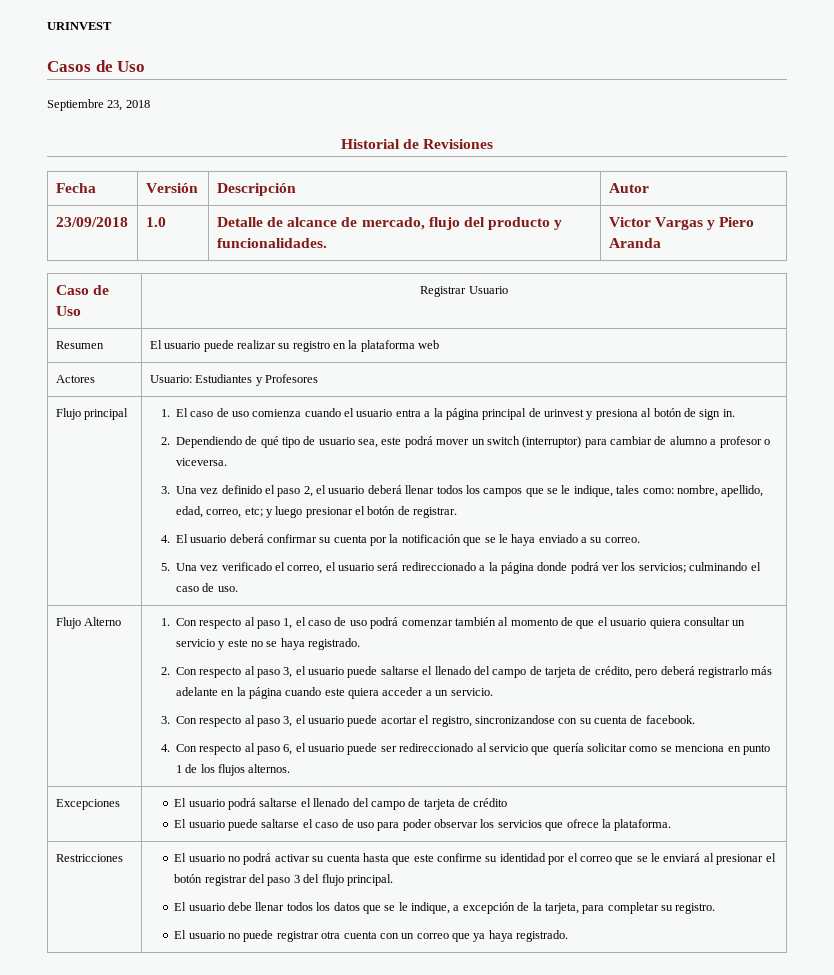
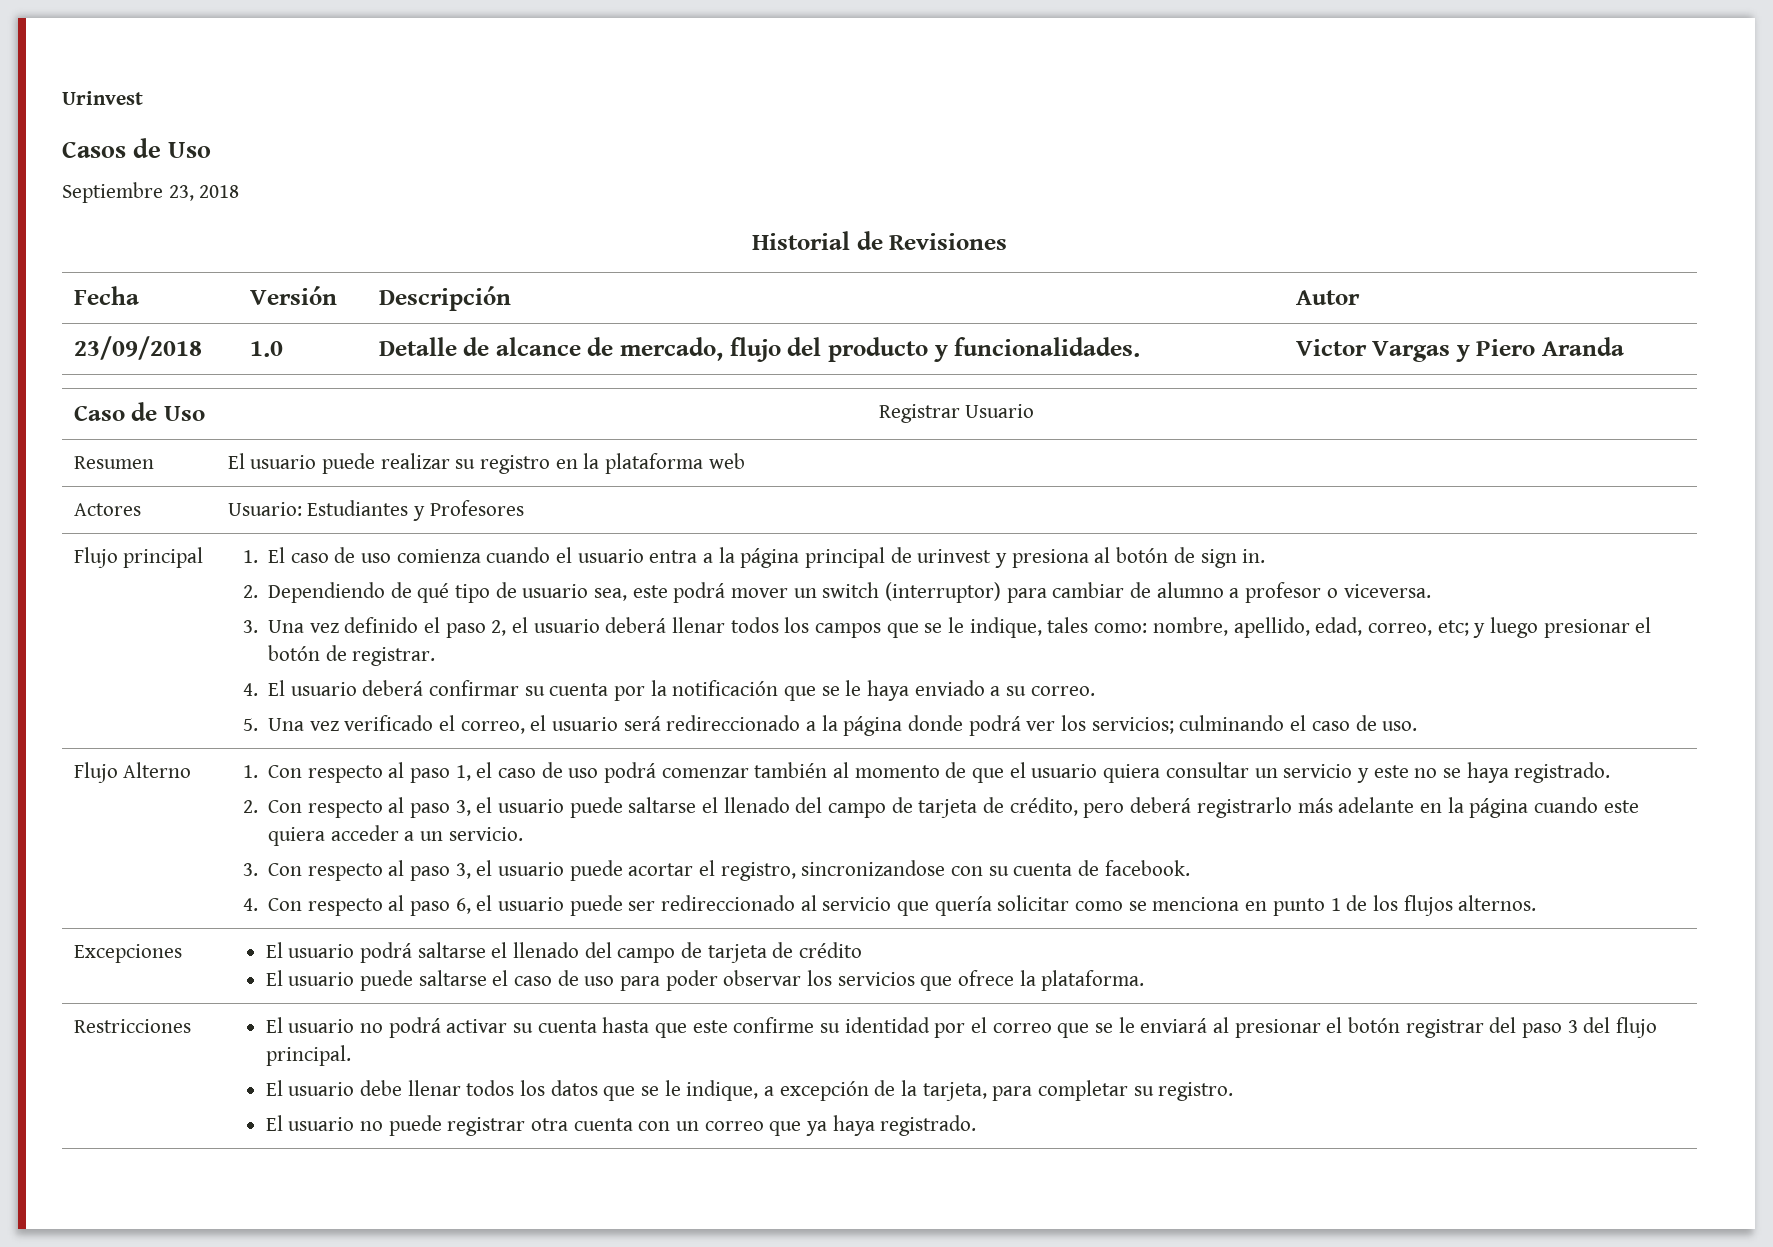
[47,22,112,30] URINVEST -> [62,91,143,105] Urinvest

